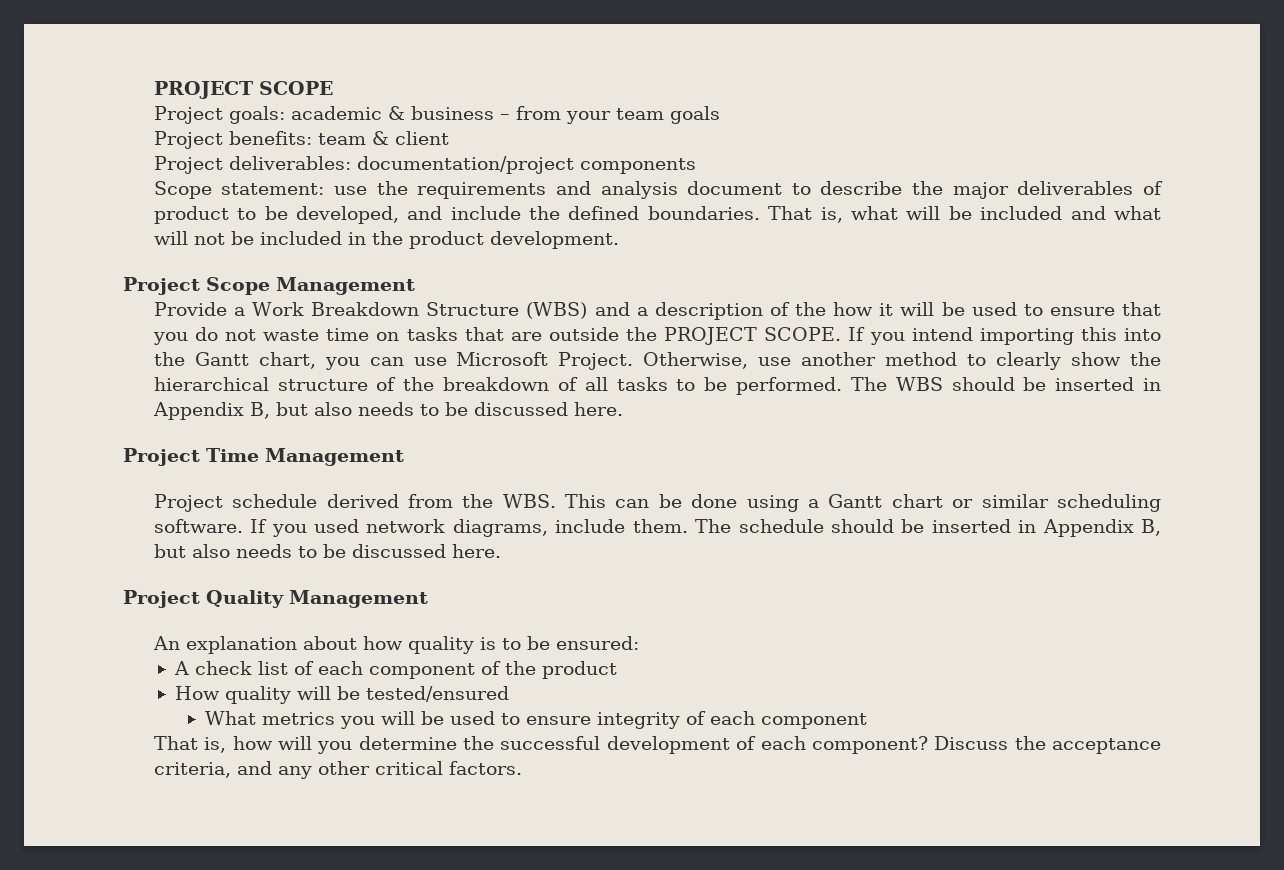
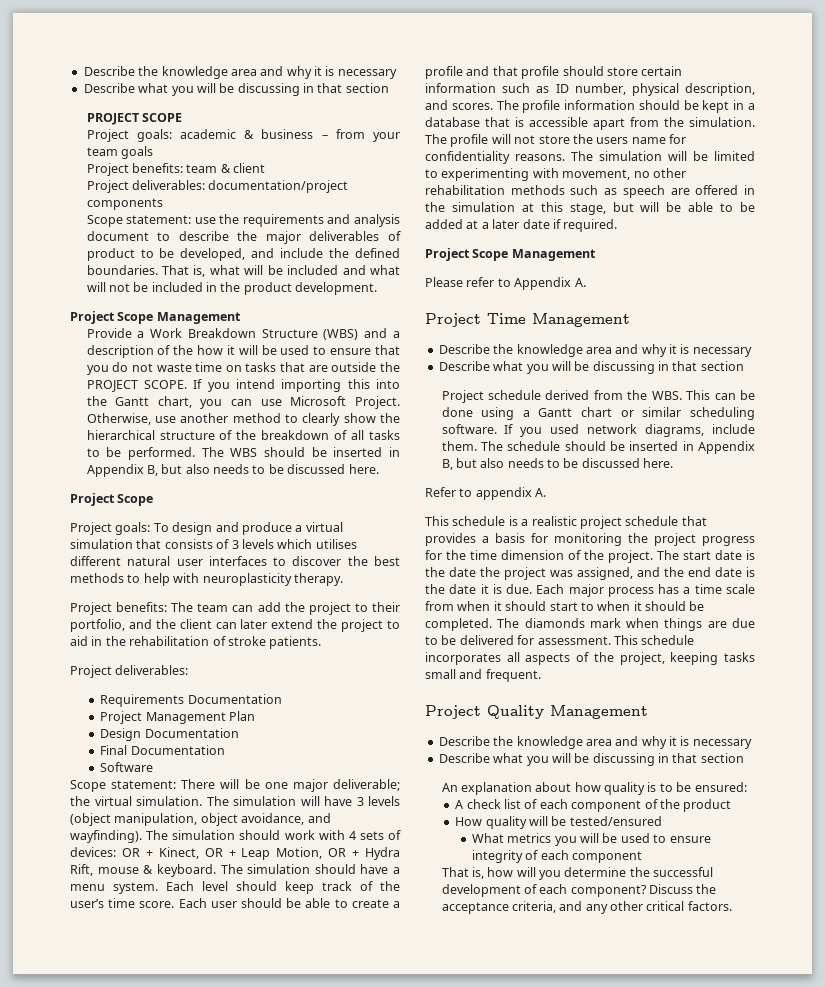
(153, 90) none -> [83,66,397,79] [83,83,389,96] Describe the knowledge area and why it is necessary // Describe what you will be discussing in that section //
[206,448,404,466] Time Management -> [117,494,154,506] [70,522,343,535] [70,539,357,549] [70,556,400,566] [70,573,343,586] [70,602,400,615] [70,619,400,632] [70,636,322,649] [70,665,189,678] [100,694,282,707] [100,711,256,724] [100,728,239,741] [100,745,225,755] [100,762,154,772] [70,779,400,792] [70,796,400,806] [70,813,331,826] [70,830,401,843] [70,847,400,860] [70,864,400,877] [70,881,400,894] [70,898,400,908] [425,66,683,79] [425,83,755,96] [425,100,755,113] [425,117,755,130] [425,134,686,147] [425,151,755,164] [425,168,686,181] [425,185,755,198] [425,202,755,215] [425,219,618,232] [425,248,596,261] [425,277,586,290] [425,313,630,327] [438,344,752,357] [438,361,744,374] Scope // Project goals: To design and produce a virtual simulation that consists of 3 levels which utilises different natural user interfaces to discover the best methods to help with neuroplasticity therapy. // Project benefits: The team can add the project to their portfolio, and the client can later extend the project to aid in the rehabilitation of stroke patients. // Project deliverables: // Requirements Documentation // Project Management Plan // Design Documentation // Final Documentation // Software // Scope statement: There will be one major deliverable; the virtual simulation. The simulation will have 3 levels (object manipulation, object avoidance, and wayfinding). The simulation should work with 4 sets of devices: OR + Kinect, OR + Leap Motion, OR + Hydra Rift, mouse & keyboard. The simulation should have a menu system. Each level should keep track of the user’s time score. Each user should be able to create a profile and that profile should store certain information such as ID number, physical description, and scores. The profile information should be kept in a database that is accessible apart from the simulation. The profile will not store the users name for confidentiality reasons. The simulation will be limited to experimenting with movement, no other rehabilitation methods such as speech are offered in the simulation at this stage, but will be able to be added at a later date if required. // Project Scope Management // Please refer to Appendix A. // Project Time Management // Describe the knowledge area and why it is necessary // Describe what you will be discussing in that section
[123,590,428,608] Project Quality Management -> [425,487,547,500] [425,516,707,529] [425,533,755,546] [425,550,755,563] [425,567,755,580] [425,584,755,597] [425,601,705,611] [425,618,755,631] [425,635,695,645] [425,652,755,665] [425,669,541,682] [425,705,648,719] [438,736,752,749] [438,753,744,766] Refer to appendix A. // This schedule is a realistic project schedule that provides a basis for monitoring the project progress for the time dimension of the project. The start date is the date the project was assigned, and the end date is the date it is due. Each major process has a time scale from when it should start to when it should be completed. The diamonds mark when things are due to be delivered for assessment. This schedule incorporates all aspects of the project, keeping tasks small and frequent. // Project Quality Management // Describe the knowledge area and why it is necessary // Describe what you will be discussing in that section

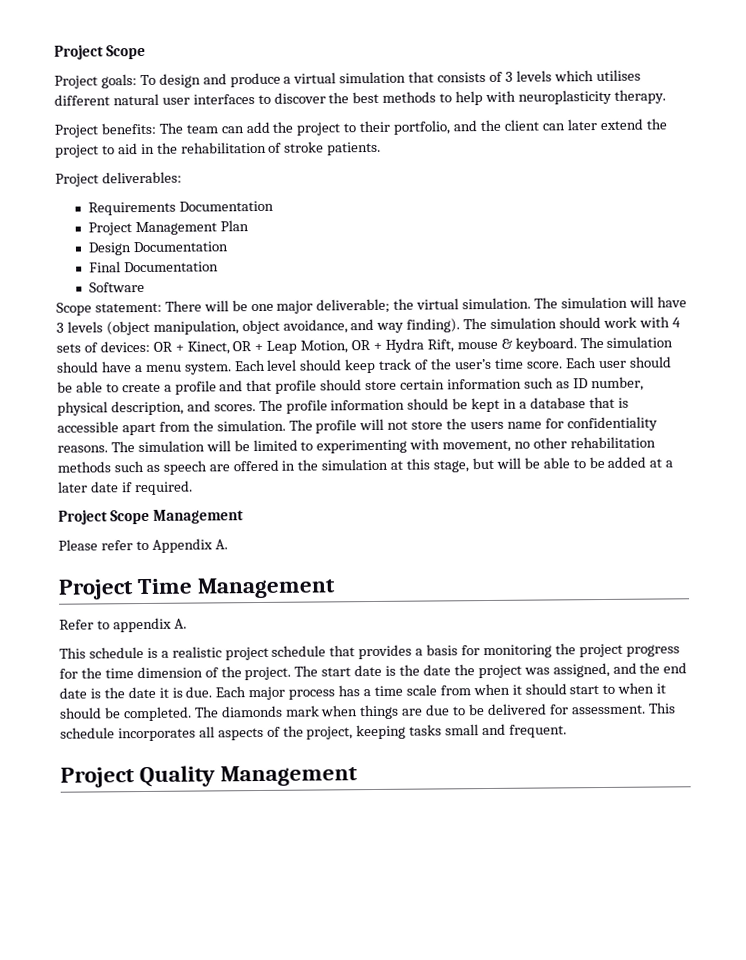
[83,66,397,79] [83,83,389,96] [86,113,182,125] [86,129,400,142] [86,146,153,159] [86,163,266,176] [86,180,349,193] [86,198,163,210] [86,214,400,227] [86,231,401,244] [86,248,400,261] [86,265,400,277] [86,282,378,295] [70,311,241,324] [86,328,400,340] [86,345,400,358] [86,362,401,375] [86,379,400,392] [86,396,400,409] [86,413,400,426] [86,430,400,440] [86,447,400,460] [86,464,379,477] Describe the knowledge area and why it is necessary // Describe what you will be discussing in that section // PROJECT SCOPE // Project goals: academic & business – from your team goals // Project benefits: team & client // Project deliverables: documentation/project components // Scope statement: use the requirements and analysis document to describe the major deliverables of product to be developed, and include the defined boundaries. That is, what will be included and what will not be included in the product development. // Project Scope Management // Provide a Work Breakdown Structure (WBS) and a description of the how it will be used to ensure that you do not waste time on tasks that are outside the PROJECT SCOPE. If you intend importing this into the Gantt chart, you can use Microsoft Project. Otherwise, use another method to clearly show the hierarchical structure of the breakdown of all tasks to be performed. The WBS should be inserted in Appendix B, but also needs to be discussed here. // -> (54, 52) none
[70,830,142,843] wayfinding). -> [376,318,461,333] way finding).
[438,344,752,357] [438,361,744,374] [441,390,755,403] [441,407,755,420] [441,424,755,437] [441,441,755,454] [441,458,674,470] // Describe the knowledge area and why it is necessary // Describe what you will be discussing in that section // Project schedule derived from the WBS. This can be done using a Gantt chart or similar scheduling software. If you used network diagrams, include them. The schedule should be inserted in Appendix B, but also needs to be discussed here. -> (337, 588) none
[438,736,752,749] [438,753,744,766] [441,782,747,795] [455,799,732,812] [455,816,662,829] [471,833,711,846] [471,850,643,863] [441,867,714,880] [441,884,717,897] [441,901,732,914] // Describe the knowledge area and why it is necessary // Describe what you will be discussing in that section // An explanation about how quality is to be ensured: // A check list of each component of the product // How quality will be tested/ensured // What metrics you will be used to ensure integrity of each component // That is, how will you determine the successful development of each component? Discuss the acceptance criteria, and any other critical factors. -> (359, 776) none

